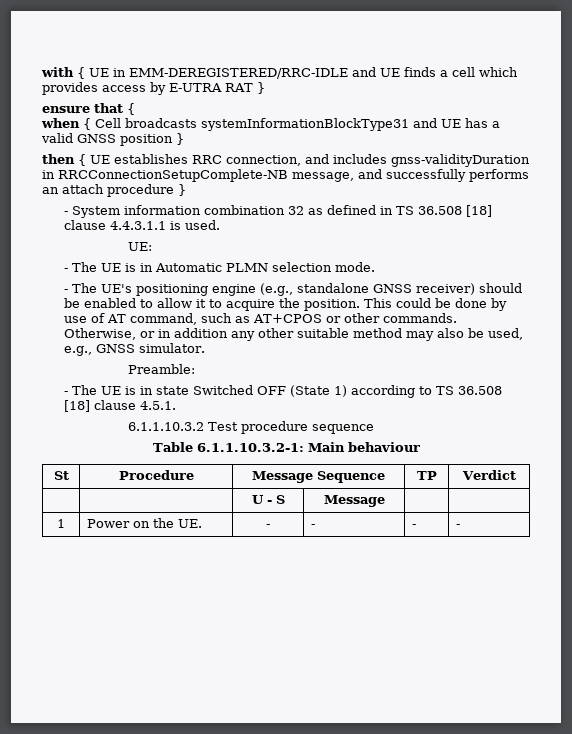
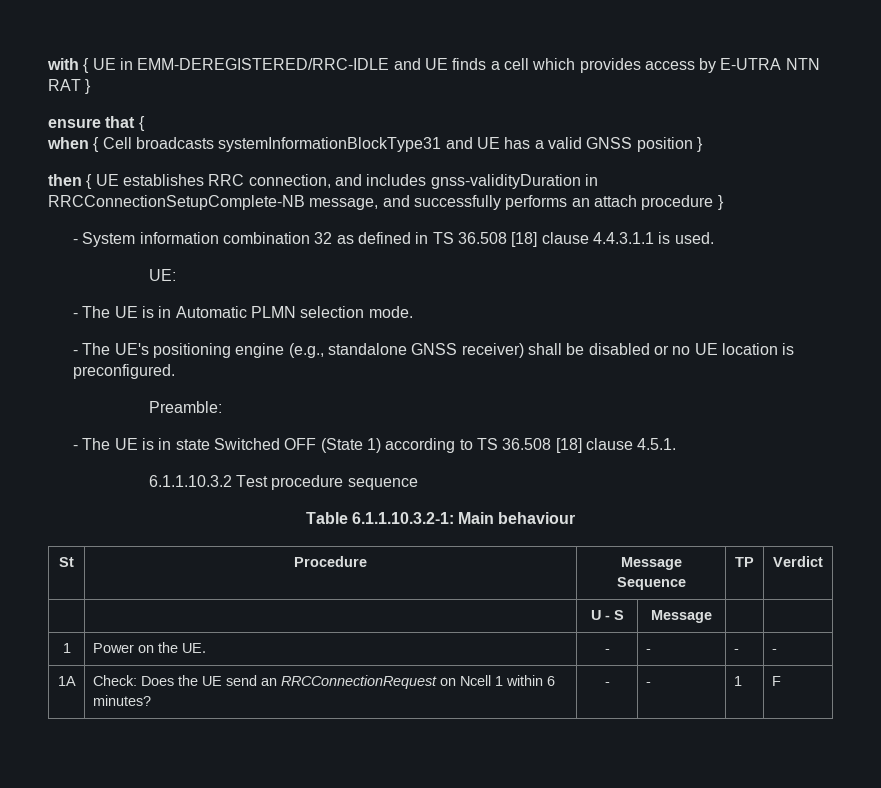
(222, 87) none -> [785,58,820,70] NTN
[478,283,522,293] [63,298,507,311] [63,313,457,325] [63,328,523,341] [63,343,205,356] should be enabled to allow it to acquire the position. This could be done by use of AT command, such as AT+CPOS or other commands. Otherwise, or in addition any other suitable method may also be used, e.g., GNSS simulator. -> [528,343,795,355] [73,364,176,379] shall be disabled or no UE location is preconfigured.
(461, 526) none -> [57,676,76,686] [92,675,555,689] [92,695,151,706] [604,682,610,686] [645,682,651,686] [733,676,742,686] [771,676,781,686] // 1A | Check: Does the UE send an RRCConnectionRequest on Ncell 1 within 6 minutes? | - | - | 1 | F

